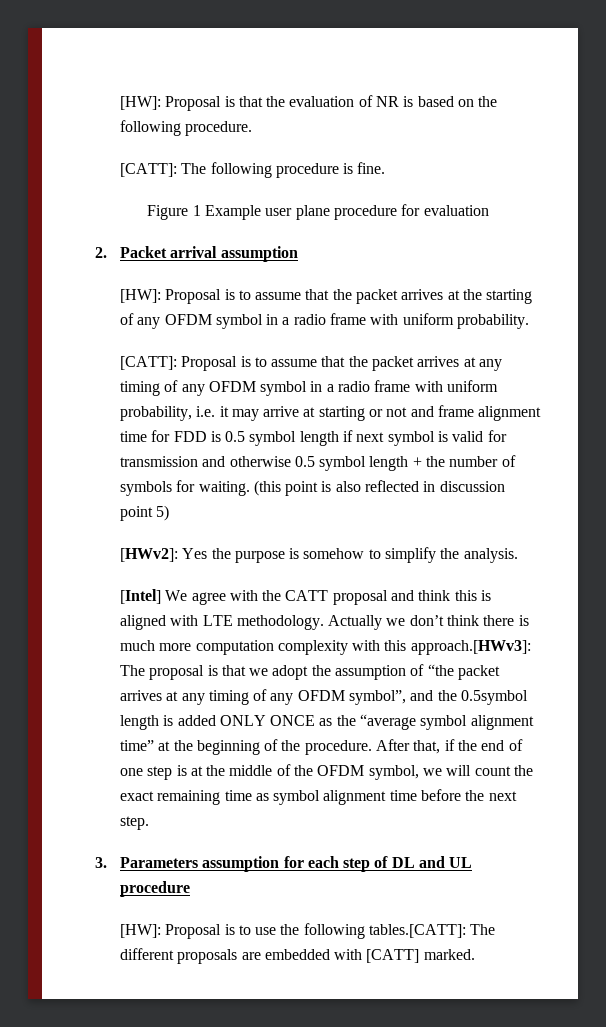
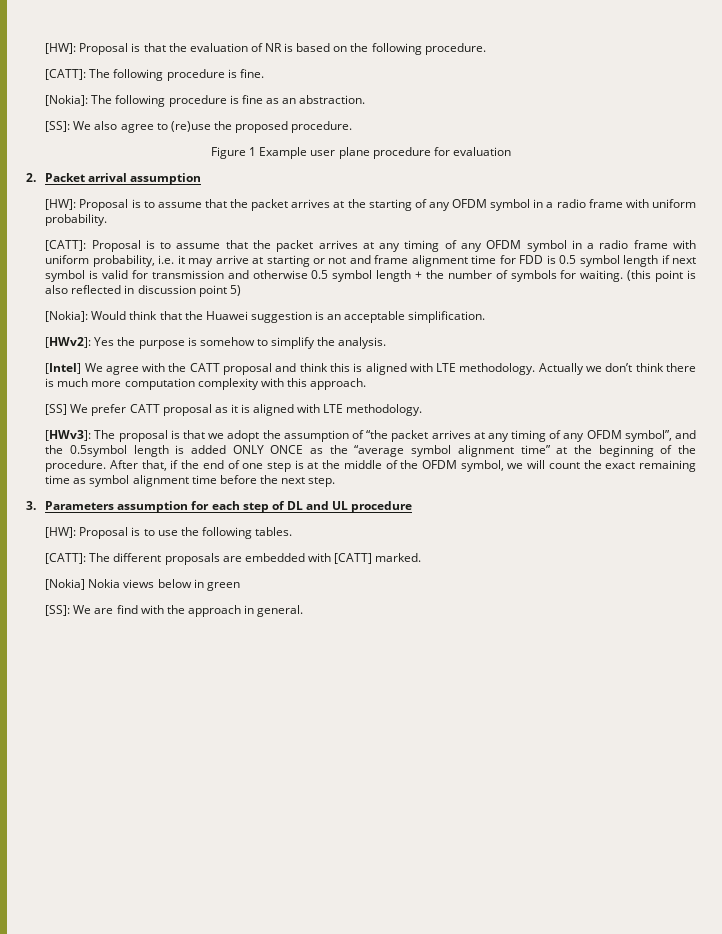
(386, 168) none -> [45,95,366,107] [45,121,353,133] // [Nokia]: The following procedure is fine as an abstraction. // [SS]: We also agree to (re)use the proposed procedure.
(170, 513) none -> [45,311,486,323] // [Nokia]: Would think that the Huawei suggestion is an acceptable simplification.
[410,640,531,655] approach.[HWv3]: -> [310,378,367,390] [45,404,423,416] [45,430,92,441] approach. // [SS] We prefer CATT proposal as it is aligned with LTE methodology. // [HWv3]:
[369,924,467,938] tables.[CATT]: -> [255,527,293,536] [45,553,87,564] tables. // [CATT]:
(475, 954) none -> [45,579,240,591] [45,605,304,617] // [Nokia] Nokia views below in green // [SS]: We are find with the approach in general.

